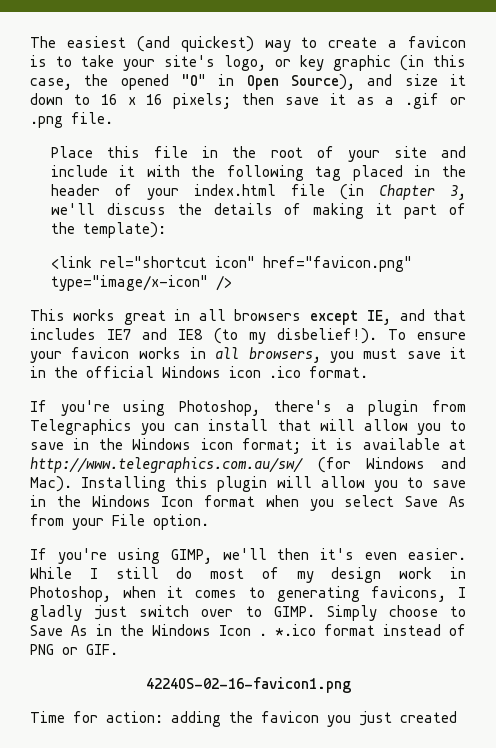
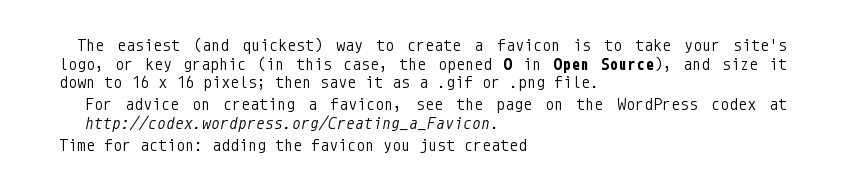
[181,74,206,86] "O" -> [502,58,512,70] O
[50,146,466,162] [50,165,466,181] [50,184,467,200] [50,203,466,219] [50,222,166,238] [50,256,412,272] [50,275,232,291] [30,309,467,325] [30,328,466,344] [30,347,466,363] [30,366,368,378] [30,400,467,416] [30,419,466,435] [30,438,467,454] [30,457,467,473] [30,476,466,492] [30,495,466,511] [30,514,209,530] [30,548,466,564] [30,567,466,583] [30,586,467,602] [30,605,466,621] [30,624,466,636] [30,644,118,655] [145,677,351,693] Place this file in the root of your site and include it with the following tag placed in the header of your index.html file (in Chapter 3, we'll discuss the details of making it part of the template): // <link rel="shortcut icon" href="favicon.png" type="image/x-icon" /> // This works great in all browsers except IE, and that includes IE7 and IE8 (to my disbelief!). To ensure your favicon works in all browsers, you must save it in the official Windows icon .ico format. // If you're using Photoshop, there's a plugin from Telegraphics you can install that will allow you to save in the Windows icon format; it is available at http://www.telegraphics.com.au/sw/ (for Windows and Mac). Installing this plugin will allow you to save in the Windows Icon format when you select Save As from your File option. // If you're using GIMP, we'll then it's even easier. While I still do most of my design work in Photoshop, when it comes to generating favicons, I gladly just switch over to GIMP. Simply choose to Save As in the Windows Icon . *.ico format instead of PNG or GIF. // 4224OS-02-16-favicon1.png -> [84,98,787,113] [84,115,499,132] For advice on creating a favicon, see the page on the WordPress codex at http://codex.wordpress.org/Creating_a_Favicon.

